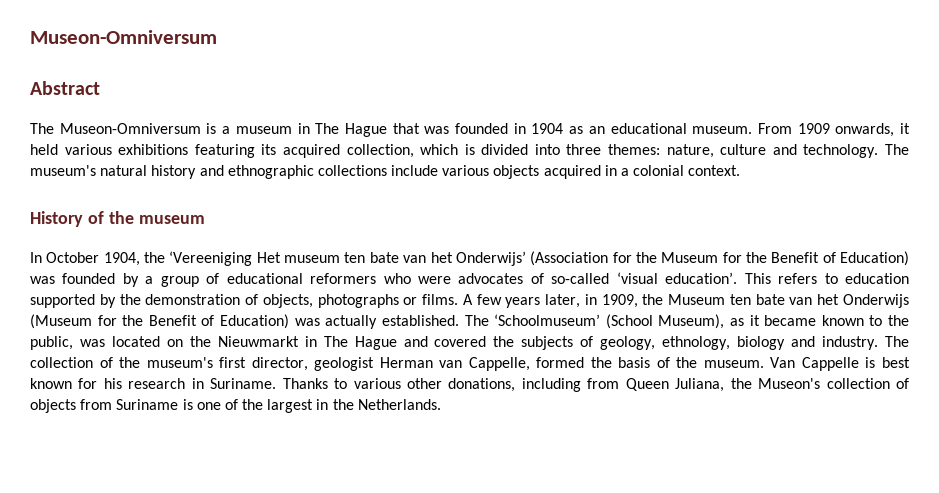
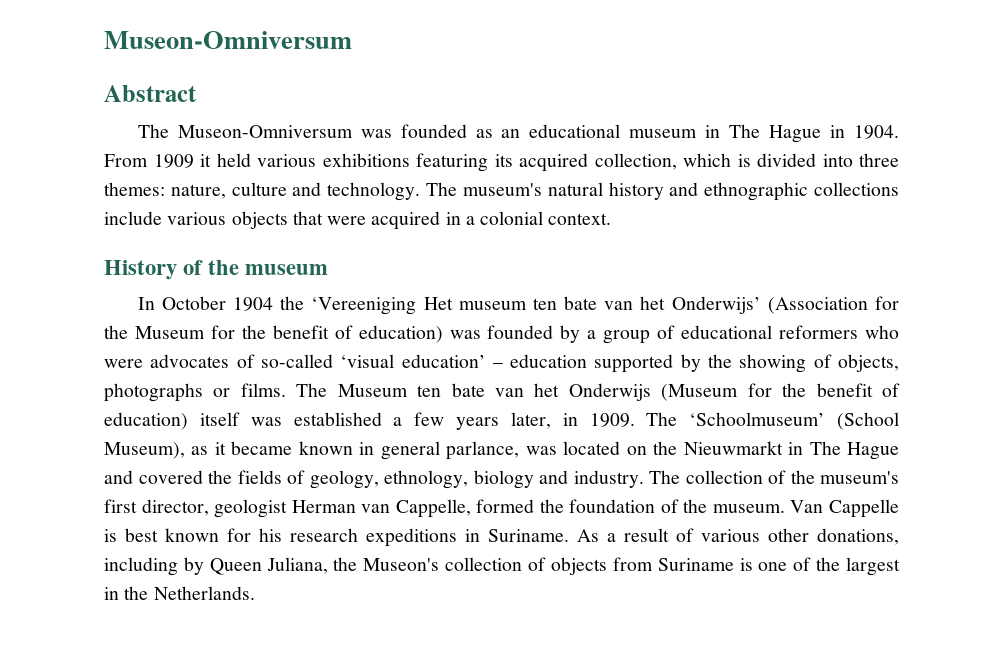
[206,123,753,137] is a museum in The Hague that was founded in 1904 as an educational museum. -> [360,124,899,143] was founded as an educational museum in The Hague in 1904.
[835,123,895,137] onwards, -> (194, 161) none
(540, 172) none -> [292,211,367,225] that were
[103,252,140,266] 1904, -> [233,297,274,311] 1904
[771,251,910,266] Benefit of Education) -> [272,325,443,343] benefit of education)
[665,272,838,284] education’. This refers to -> [401,354,503,368] education’ –
[145,294,241,305] demonstration -> [739,354,807,373] showing
[462,294,664,308] A few years later, in 1909, the -> [296,383,328,397] The
[148,314,459,329] Benefit of Education) was actually established. -> [816,383,901,397] [104,412,635,430] benefit of education) itself was established a few years later, in 1909.
[869,315,909,326] [30,336,73,350] to the public, -> [359,441,520,460] in general parlance,
[521,336,574,350] subjects -> [237,470,282,484] fields
[618,357,651,368] basis -> [569,499,656,513] foundation
(186, 383) none -> [366,528,457,547] expeditions
[282,378,348,389] Thanks to -> [577,528,694,542] As a result of
[587,378,620,389] from -> [183,557,204,575] by

